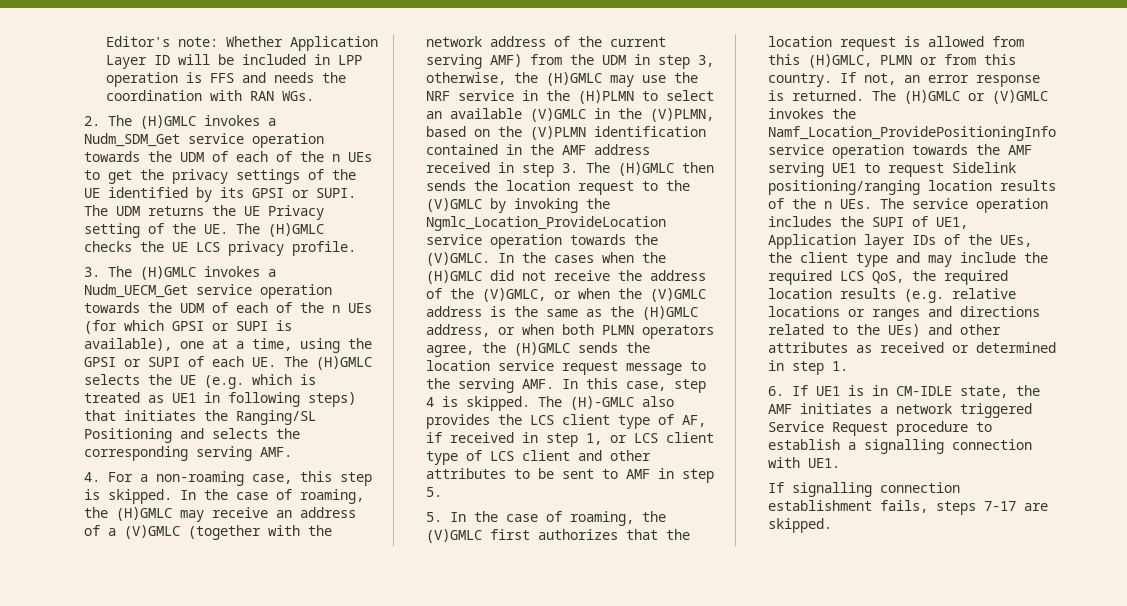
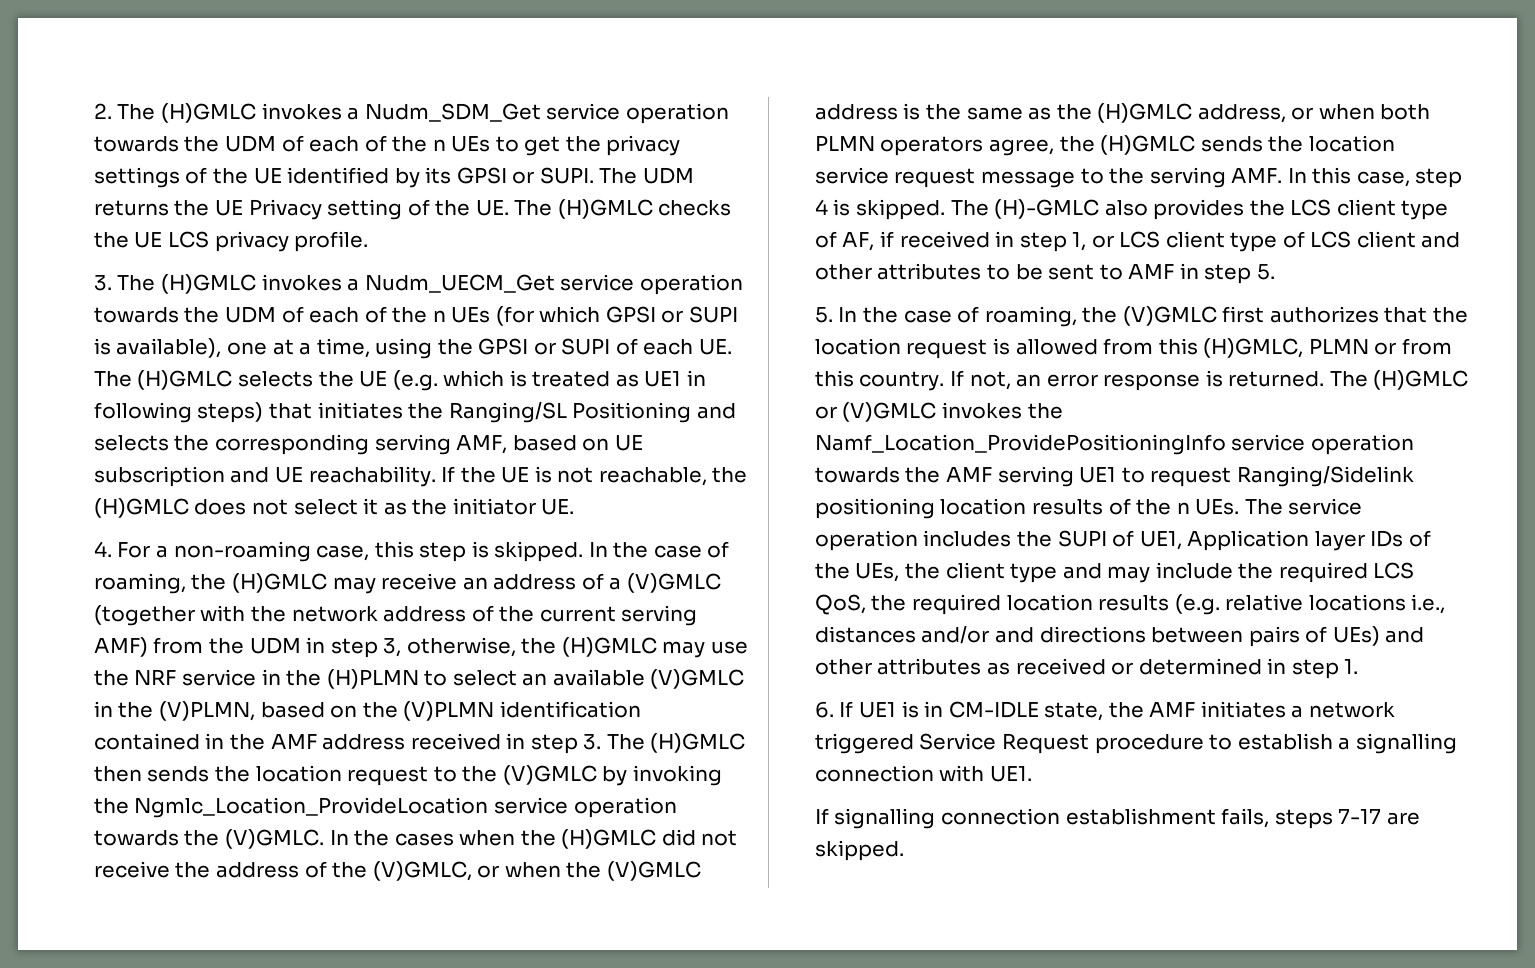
[105,36,378,51] [105,54,362,69] [105,72,346,87] [105,90,314,101] Editor's note: Whether Application Layer ID will be included in LPP operation is FFS and needs the coordination with RAN WGs. // -> (93, 111) none
[260,447,293,457] AMF. -> [456,435,643,454] [93,466,748,487] [93,498,575,518] AMF, based on UE subscription and UE reachability. If the UE is not reachable, the (H)GMLC does not select it as the initiator UE.
[952,162,1017,173] [768,180,921,195] Sidelink positioning/ranging -> [1236,466,1414,487] [814,498,935,519] Ranging/Sidelink positioning
[848,306,1041,321] [768,324,881,335] or ranges and directions related to the -> [1411,594,1446,614] [814,626,1328,647] i.e., distances and/or and directions between pairs of

